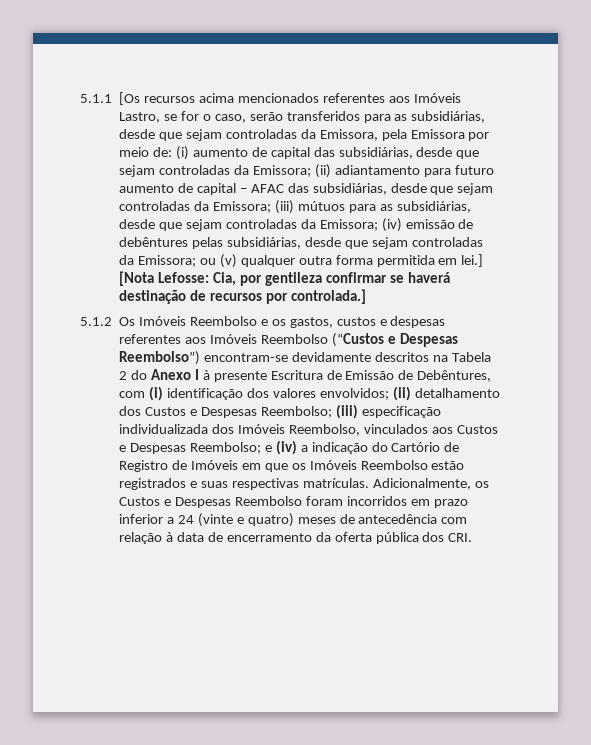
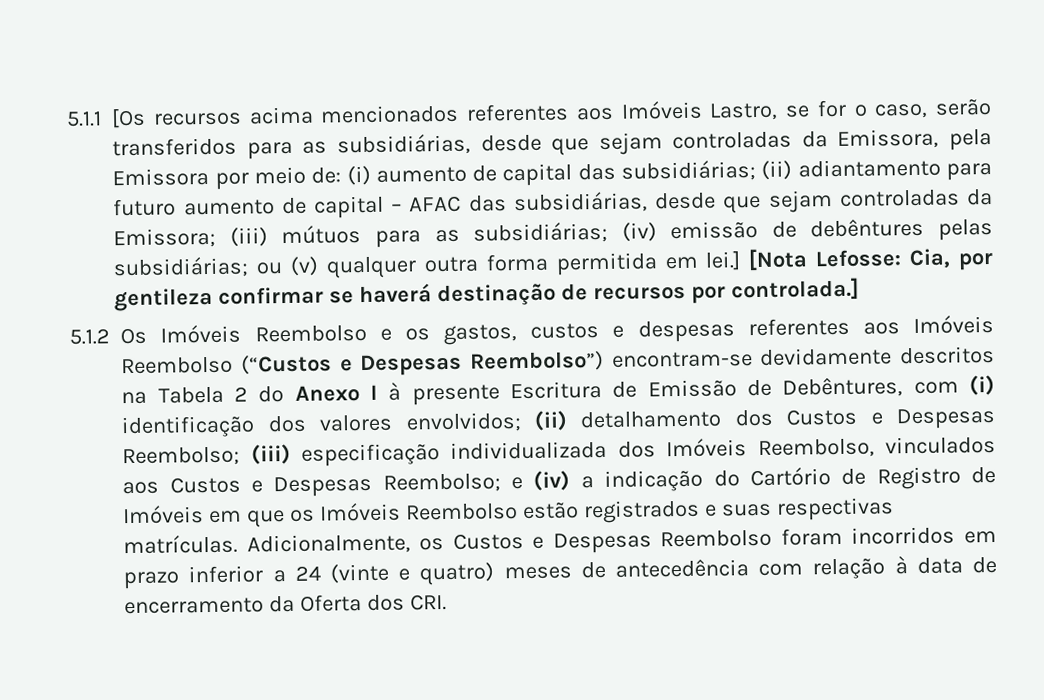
[338,147,480,159] [119,165,311,177] subsidiárias, desde que sejam controladas da Emissora; -> [621,159,757,182] subsidiárias;
[396,201,471,213] [119,219,378,231] subsidiárias, desde que sejam controladas da Emissora; -> [473,221,609,244] subsidiárias;
[226,237,483,249] [119,255,197,267] subsidiárias, desde que sejam controladas da Emissora; -> [113,256,250,279] subsidiárias;
[334,532,419,544] oferta pública -> [300,594,363,612] Oferta

